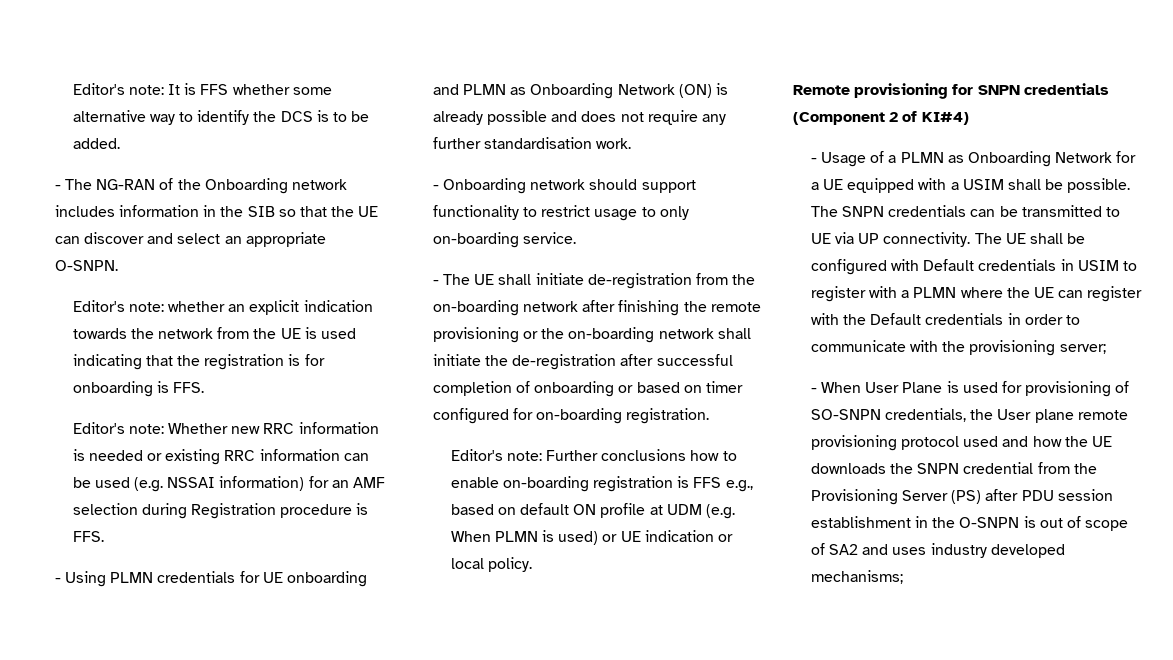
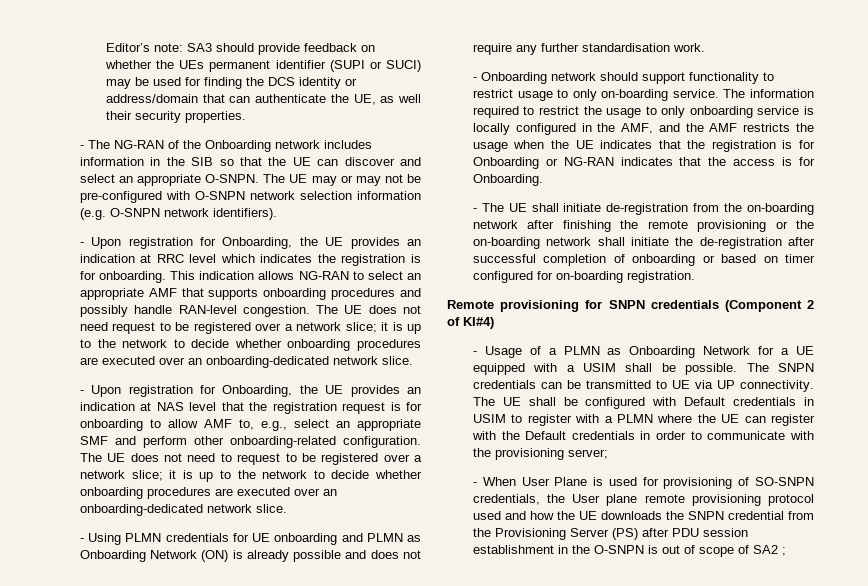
[72,83,332,95] [72,110,370,125] [72,138,120,149] Editor's note: It is FFS whether some alternative way to identify the DCS is to be added. -> [105,43,375,55] [104,60,421,72] [105,77,357,89] [105,94,421,105] [105,111,246,123] Editor’s note: SA3 should provide feedback on whether the UEs permanent identifier (SUPI or SUCI) may be used for finding the DCS identity or address/domain that can authenticate the UE, as well their security properties.
[72,300,373,315] [72,327,356,339] [72,354,325,370] [72,381,205,397] [72,422,379,434] [72,449,369,465] [72,476,385,492] [72,503,369,519] [72,531,104,542] // Editor's note: whether an explicit indication towards the network from the UE is used indicating that the registration is for onboarding is FFS. // Editor's note: Whether new RRC information is needed or existing RRC information can be used (e.g. NSSAI information) for an AMF selection during Registration procedure is FFS. -> [263,174,422,186] [79,191,422,203] [79,208,277,220] [79,237,421,249] [79,254,421,266] [79,271,421,283] [79,288,421,300] [79,305,422,317] [79,322,421,334] [79,339,421,351] [79,356,413,368] [79,385,421,397] [79,402,423,414] [79,419,421,431] [79,436,422,448] [79,453,423,465] [79,470,423,482] [79,487,337,499] [79,504,287,516] The UE may or may not be pre-configured with O-SNPN network selection information (e.g. O-SNPN network identifiers). // - Upon registration for Onboarding, the UE provides an indication at RRC level which indicates the registration is for onboarding. This indication allows NG-RAN to select an appropriate AMF that supports onboarding procedures and possibly handle RAN-level congestion. The UE does not need request to be registered over a network slice; it is up to the network to decide whether onboarding procedures are executed over an onboarding-dedicated network slice. // - Upon registration for Onboarding, the UE provides an indication at NAS level that the registration request is for onboarding to allow AMF to, e.g., select an appropriate SMF and perform other onboarding-related configuration. The UE does not need to request to be registered over a network slice; it is up to the network to decide whether onboarding procedures are executed over an onboarding-dedicated network slice.
(577, 238) none -> [723,89,814,98] [472,106,814,118] [472,123,814,135] [472,140,815,152] [472,157,815,169] [472,174,543,186] The information required to restrict the usage to only onboarding service is locally configured in the AMF, and the AMF restricts the usage when the UE indicates that the registration is for Onboarding or NG-RAN indicates that the access is for Onboarding.
[450,449,737,461] [450,476,753,492] [450,503,735,519] [450,530,733,545] [450,557,532,572] // Editor's note: Further conclusions how to enable on-boarding registration is FFS e.g., based on default ON profile at UDM (e.g. When PLMN is used) or UE indication or local policy. -> (695, 277) none
[862,543,1065,558] [810,570,903,584] and uses industry developed mechanisms; -> [781,547,786,556] ;

